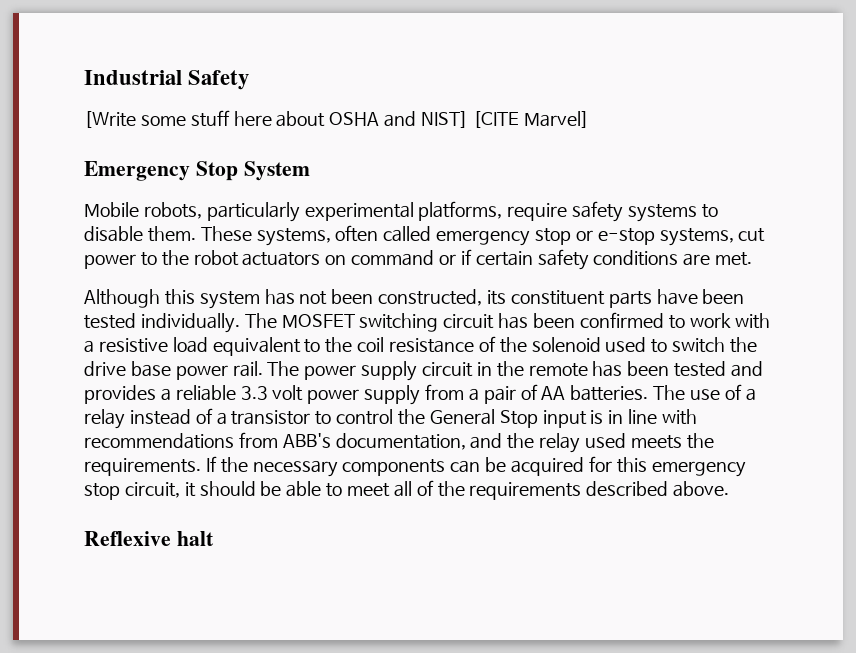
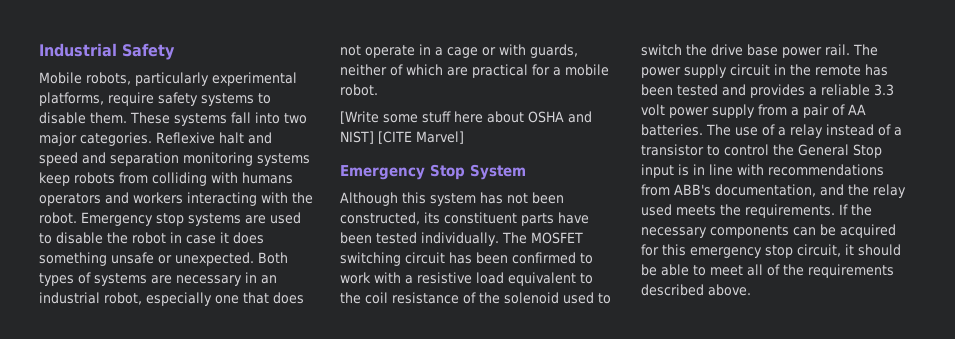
(250, 80) none -> [39,72,297,86] [39,92,271,106] [39,112,307,126] [39,132,272,146] [39,152,310,166] [39,172,293,186] [39,192,313,206] [39,212,301,226] [39,232,264,244] [39,252,288,266] [39,272,277,286] [39,292,304,306] [340,44,578,58] [340,64,609,78] [340,84,378,96] // Mobile robots, particularly experimental platforms, require safety systems to disable them. These systems fall into two major categories. Reflexive halt and speed and separation monitoring systems keep robots from colliding with humans operators and workers interacting with the robot. Emergency stop systems are used to disable the robot in case it does something unsafe or unexpected. Both types of systems are necessary in an industrial robot, especially one that does not operate in a cage or with guards, neither of which are practical for a mobile robot.
[84,201,718,222] [84,225,766,246] [84,249,753,270] // Mobile robots, particularly experimental platforms, require safety systems to disable them. These systems, often called emergency stop or e-stop systems, cut power to the robot actuators on command or if certain safety conditions are met. -> (526, 172) none
[84,531,214,546] // Reflexive halt -> (751, 290) none

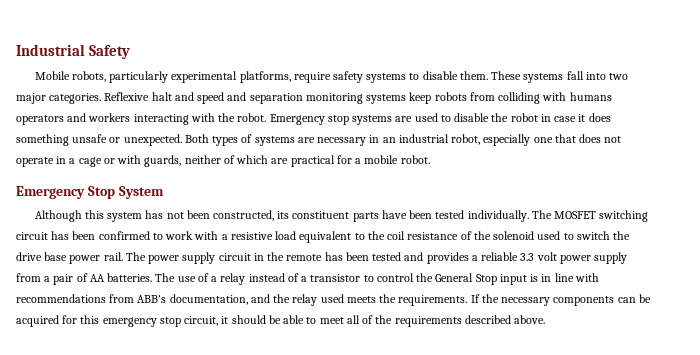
[340,111,592,124] [340,131,464,144] // [Write some stuff here about OSHA and NIST] [CITE Marvel] -> (430, 159) none

